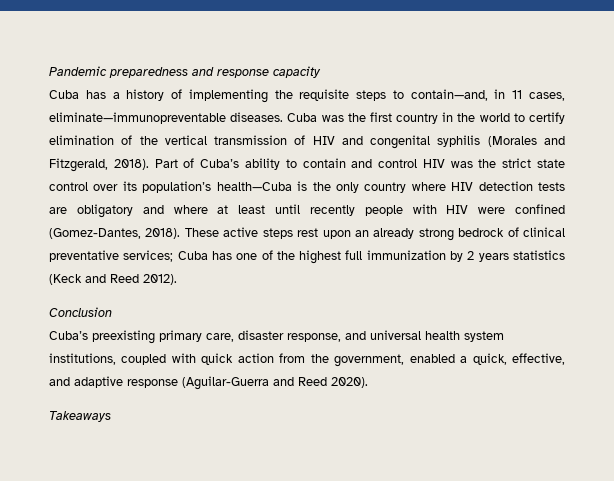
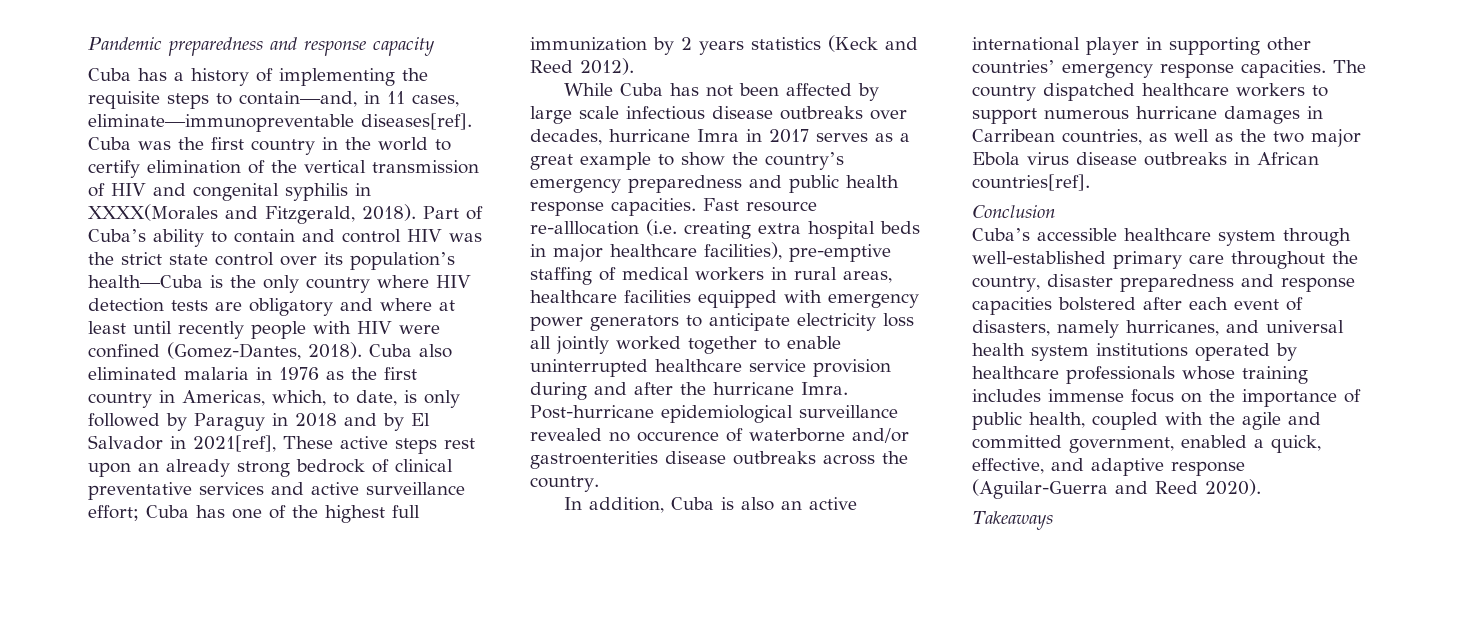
[230,112,284,122] diseases. -> [361,113,472,130] diseases[ref].
[487,136,537,147] (Morales -> [355,183,371,196] [88,204,218,221] in XXXX(Morales
(181, 233) none -> [369,344,452,358] [88,367,417,380] [88,390,460,408] [88,413,430,431] [88,435,276,452] Cuba also eliminated malaria in 1976 as the first country in Americas, which, to date, is only followed by Paraguy in 2018 and by El Salvador in 2021[ref],
[123,250,174,262] services; -> [199,482,465,495] [88,505,139,521] services and active surveillance effort;
[49,307,112,317] [49,330,504,344] [49,353,329,365] Conclusion // Cuba’s preexisting primary care, disaster response, and universal health system institutions, coupled with quick action from the -> [563,83,879,101] [530,106,907,124] [530,129,910,145] [530,152,844,170] [530,175,899,193] [530,198,817,216] [530,219,920,239] [530,242,891,262] [530,267,892,285] [530,290,919,308] [530,313,914,331] [530,336,841,354] [530,359,891,377] [530,382,848,400] [530,405,898,423] [530,428,909,443] [530,451,908,469] [530,476,599,492] [563,497,857,513] [972,37,1311,55] [972,60,1366,78] [972,83,1328,101] [972,106,1323,124] [972,129,1361,147] [972,152,1319,166] [972,174,1090,191] [972,205,1055,218] [972,228,1351,246] [972,251,1358,269] [972,274,1355,292] [972,297,1303,315] [972,320,1344,338] [972,343,1297,361] [972,366,1308,384] [972,389,1361,407] [972,412,1321,430] [972,435,1062,449] While Cuba has not been affected by large scale infectious disease outbreaks over decades, hurricane Imra in 2017 serves as a great example to show the country’s emergency preparedness and public health response capacities. Fast resource re-alllocation (i.e. creating extra hospital beds in major healthcare facilities), pre-emptive staffing of medical workers in rural areas, healthcare facilities equipped with emergency power generators to anticipate electricity loss all jointly worked together to enable uninterrupted healthcare service provision during and after the hurricane Imra. Post-hurricane epidemiological surveillance revealed no occurence of waterborne and/or gastroenterities disease outbreaks across the country. // In addition, Cuba is also an active international player in supporting other countries’ emergency response capacities. The country dispatched healthcare workers to support numerous hurricane damages in Carribean countries, as well as the two major Ebola virus disease outbreaks in African countries[ref]. // Conclusion // Cuba’s accessible healthcare system through well-established primary care throughout the country, disaster preparedness and response capacities bolstered after each event of disasters, namely hurricanes, and universal health system institutions operated by healthcare professionals whose training includes immense focus on the importance of public health, coupled with the agile and committed

